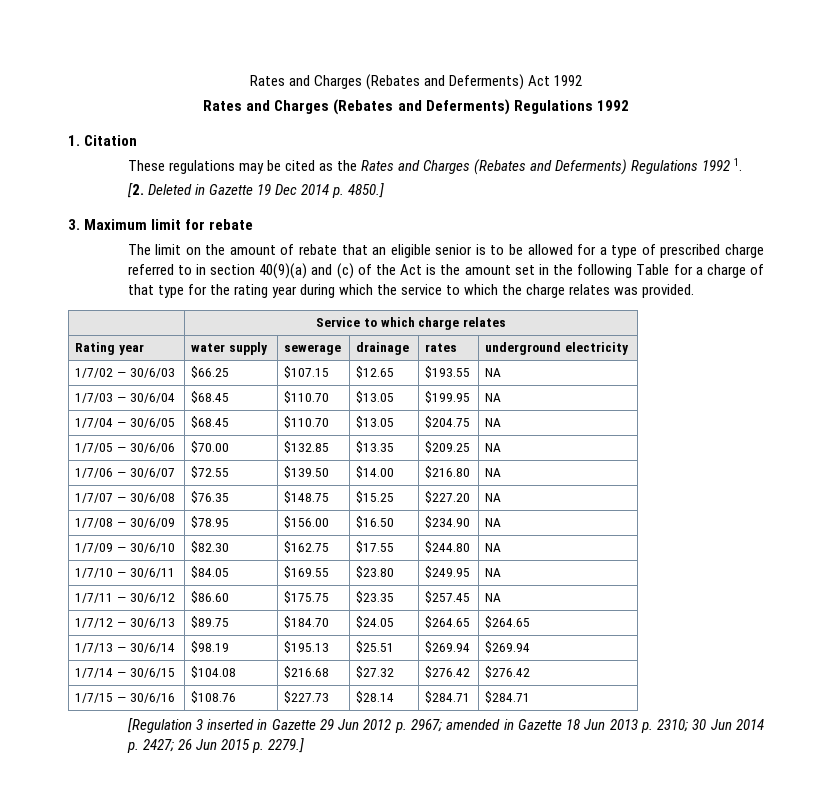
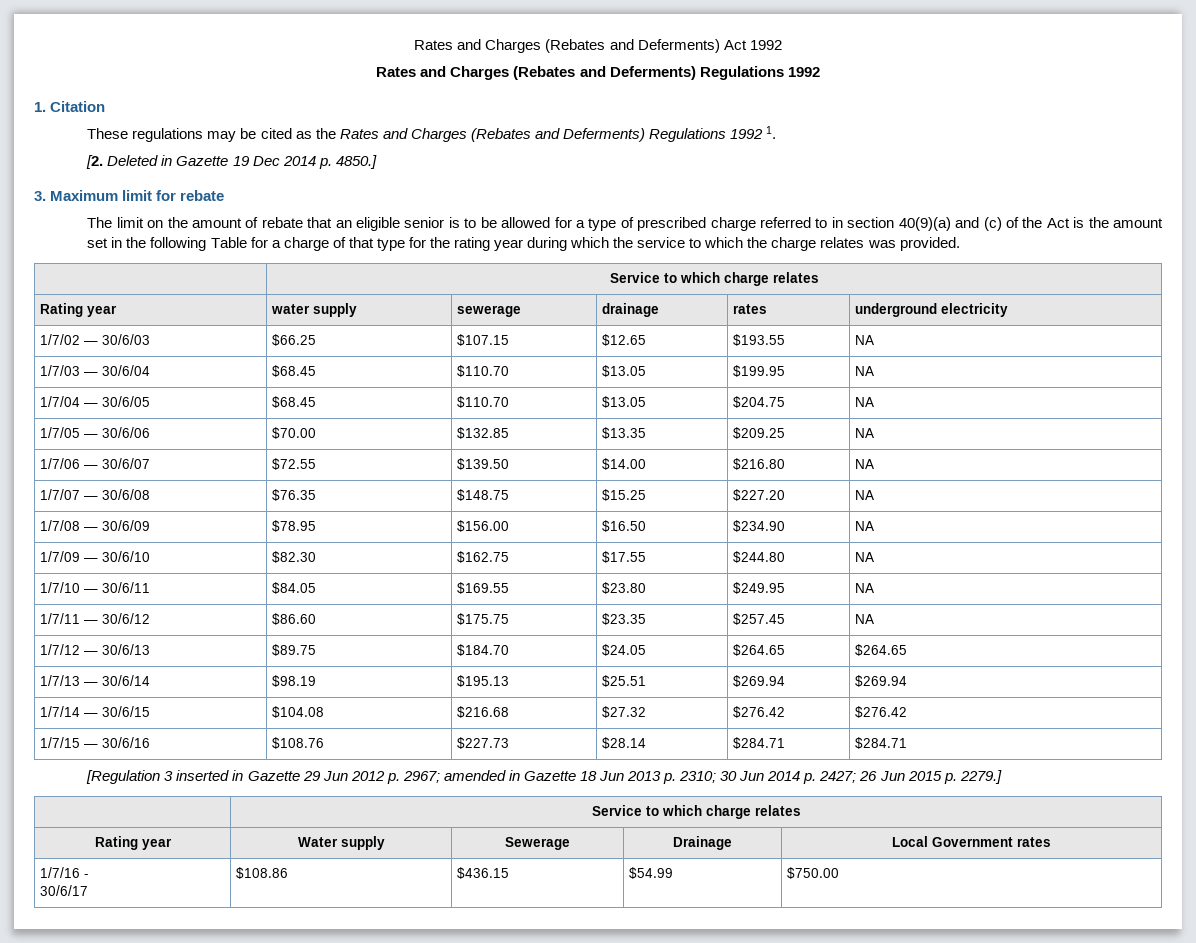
(304, 745) none -> [591,805,801,819] [94,836,172,850] [297,836,385,850] [505,837,570,850] [673,836,732,850] [892,836,1051,847] [40,867,90,878] [40,885,89,896] [236,867,289,879] [457,867,510,879] [629,867,674,879] [787,867,840,879] // | Service to which charge relates // Rating year | Water supply | Sewerage | Drainage | Local Government rates // 1/7/16 - // 30/6/17 | $108.86 | $436.15 | $54.99 | $750.00

